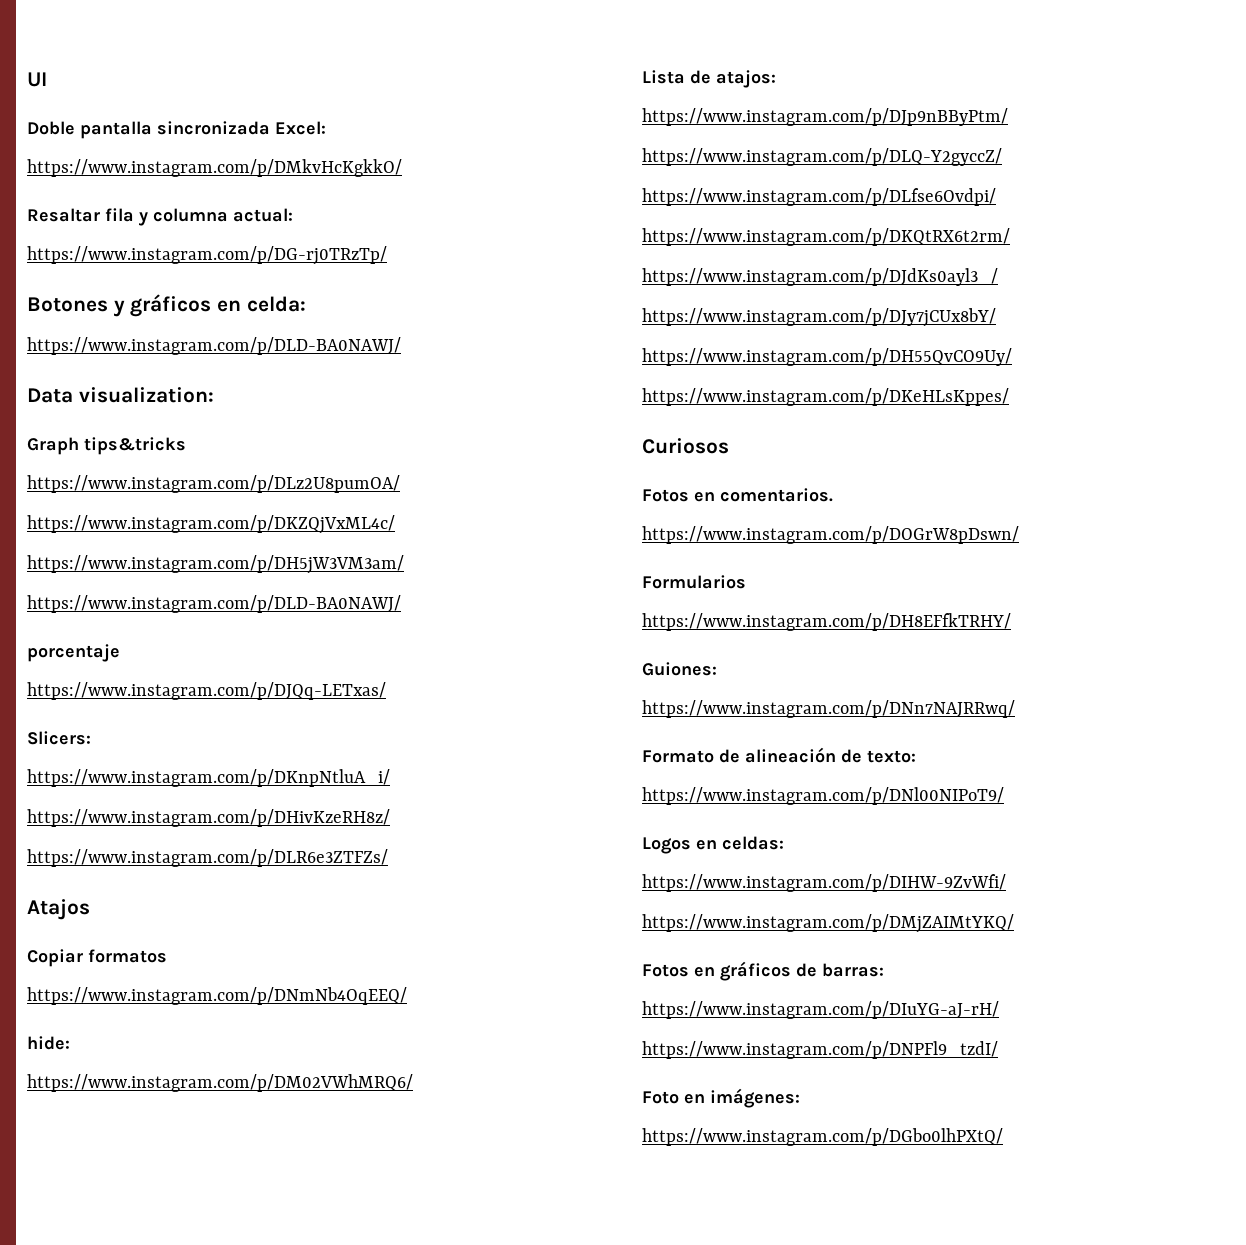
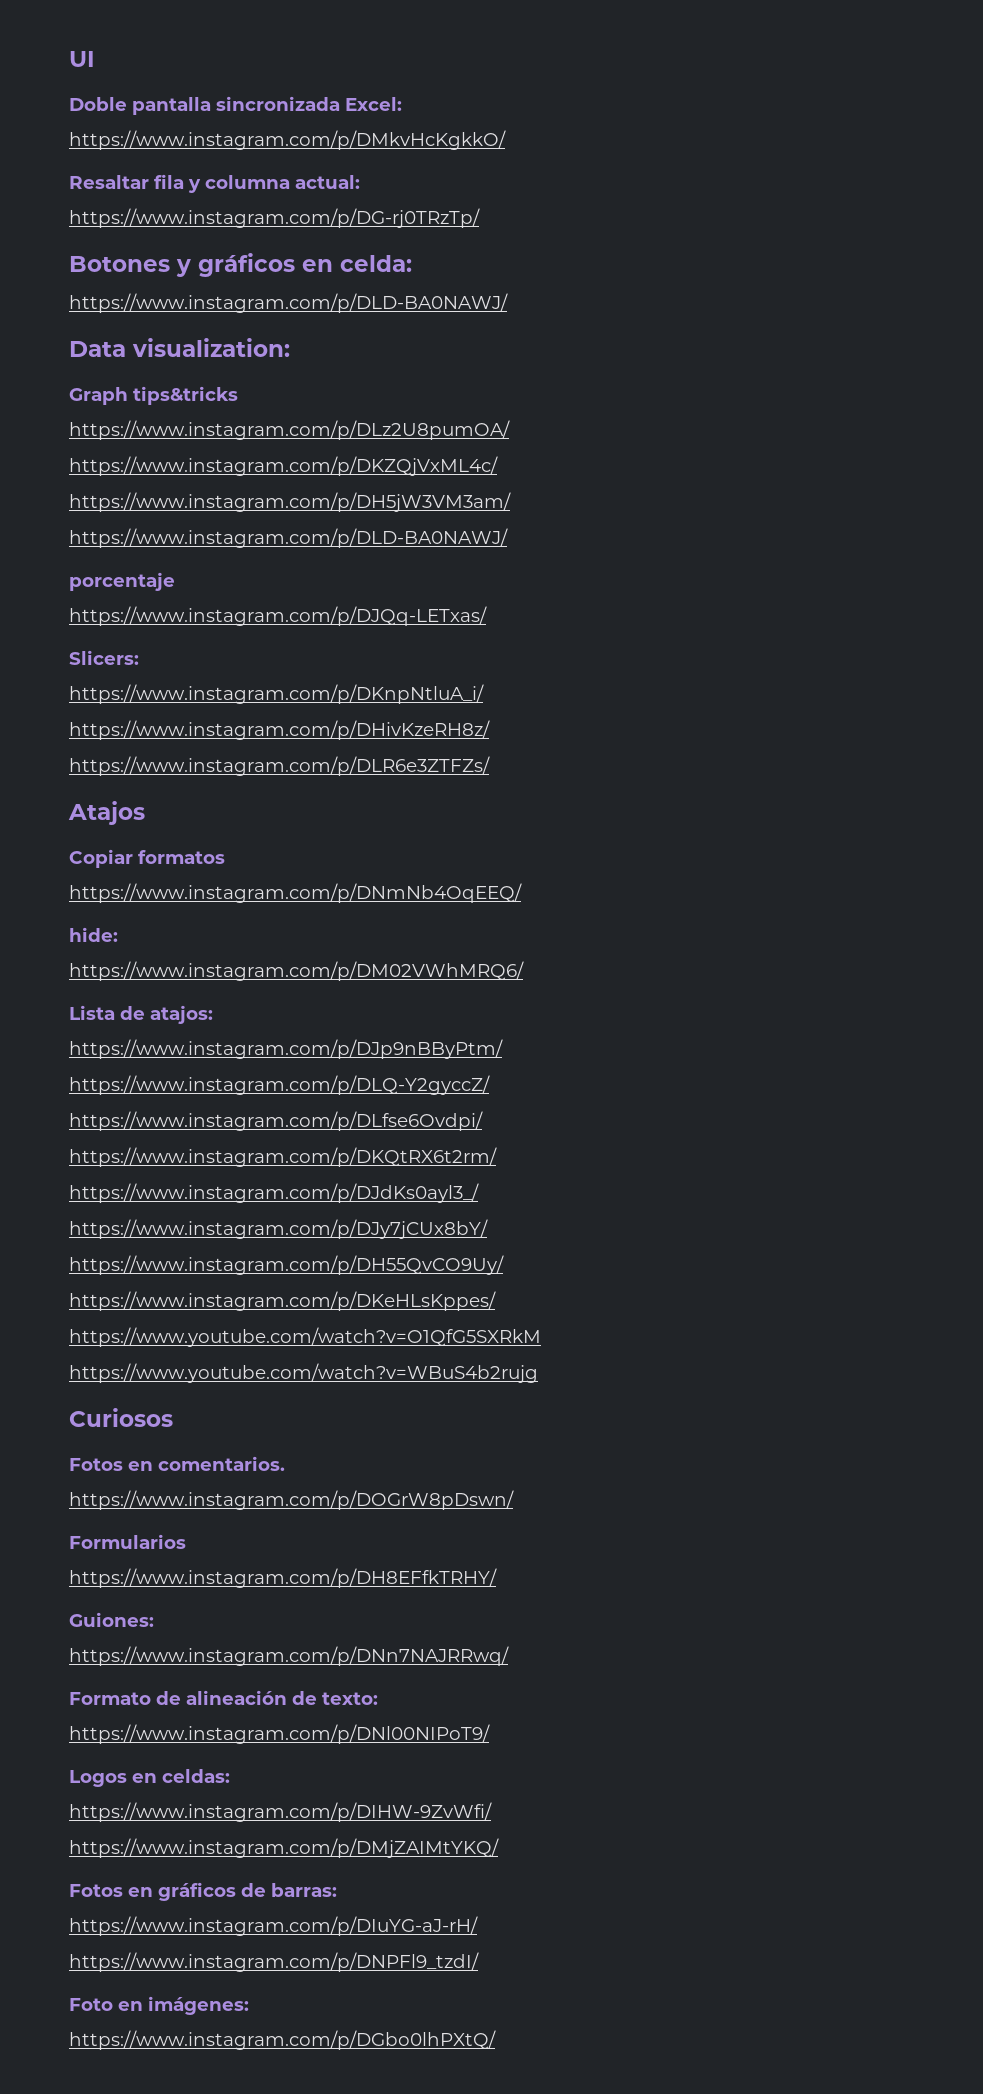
(1009, 397) none -> [69,1327,541,1347] [69,1363,538,1383] // https://www.youtube.com/watch?v=O1QfG5SXRkM // https://www.youtube.com/watch?v=WBuS4b2rujg

